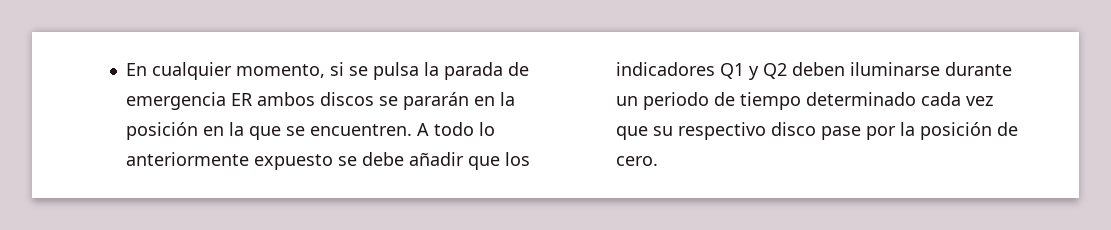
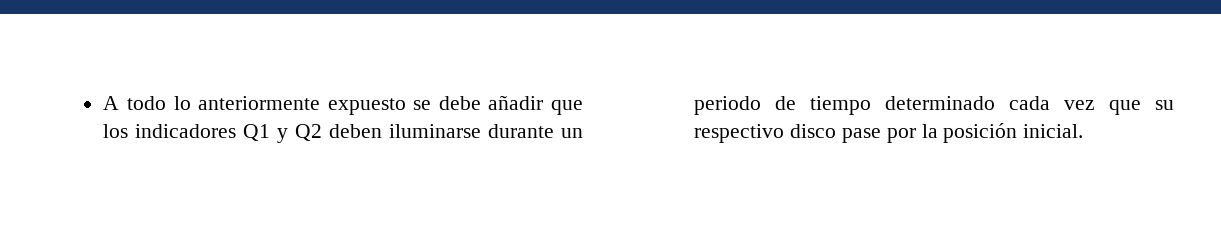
[125,62,529,80] [125,92,515,110] [125,122,412,140] En cualquier momento, si se pulsa la parada de emergencia ER ambos discos se pararán en la posición en la que se encuentren. -> (103, 103) none
[996,122,1018,136] [615,156,658,166] de cero. -> [1023,124,1084,138] inicial.

